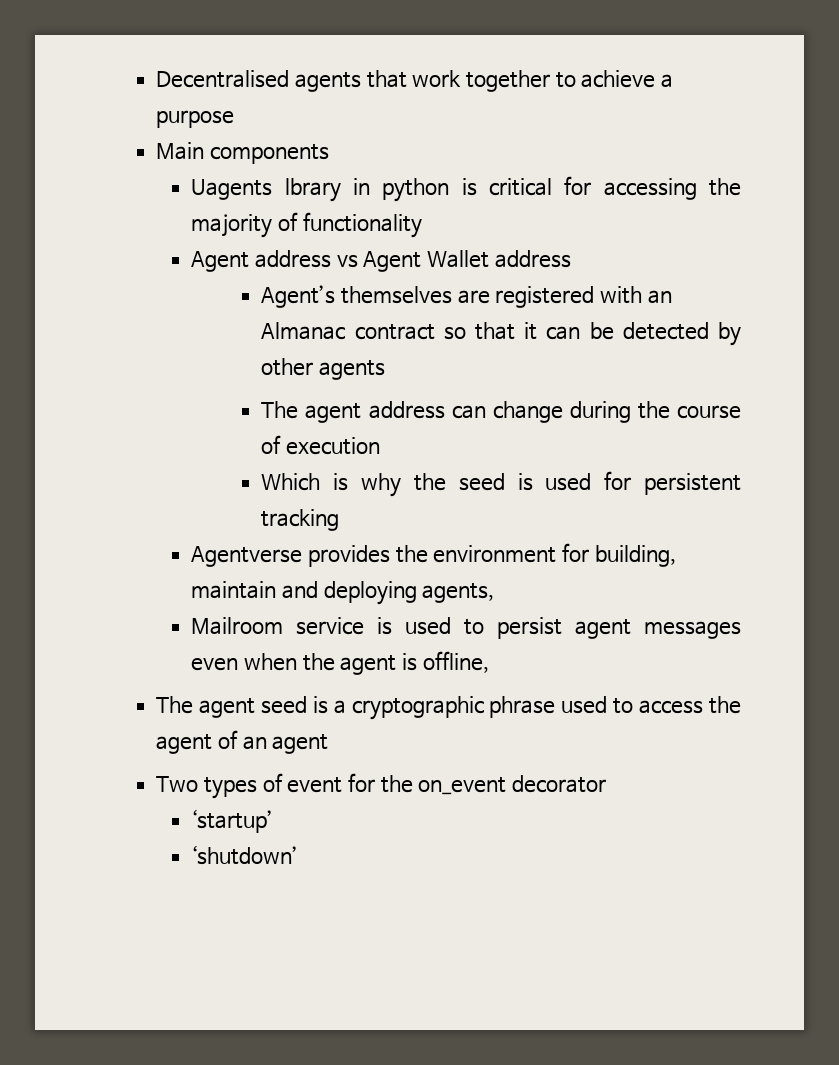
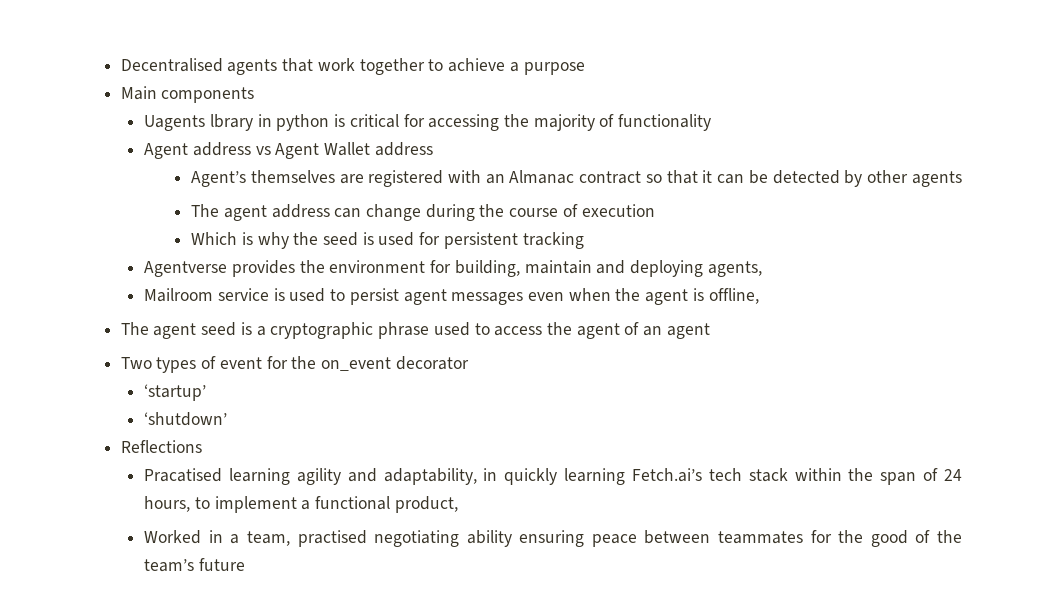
(299, 855) none -> [120,440,202,453] [144,468,963,485] [144,496,458,513] [144,530,963,547] [144,558,245,572] // Reflections // Pracatised learning agility and adaptability, in quickly learning Fetch.ai’s tech stack within the span of 24 hours, to implement a functional product, // Worked in a team, practised negotiating ability ensuring peace between teammates for the good of the team’s future

